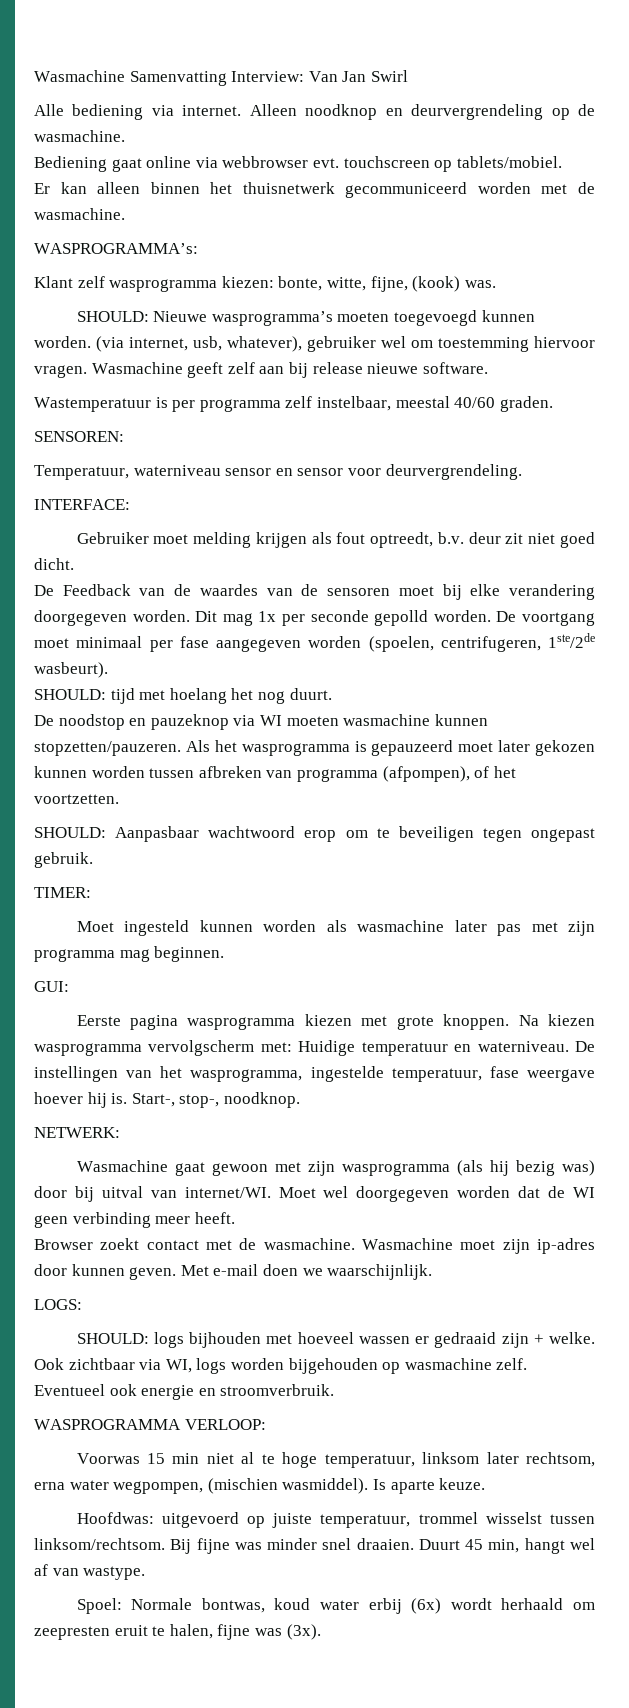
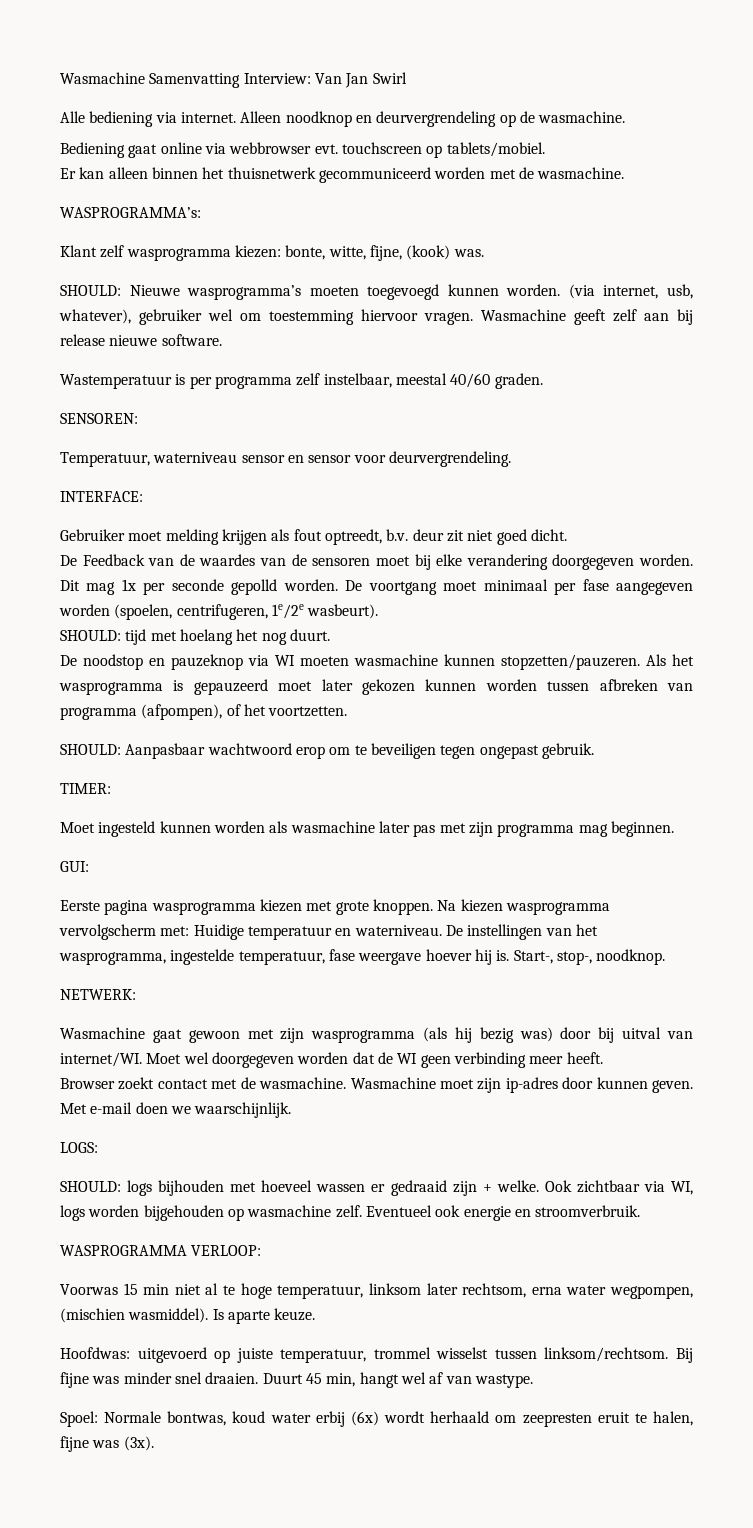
[548,633,595,648] 1ste/2de -> [271,604,304,619] 1e/2e

